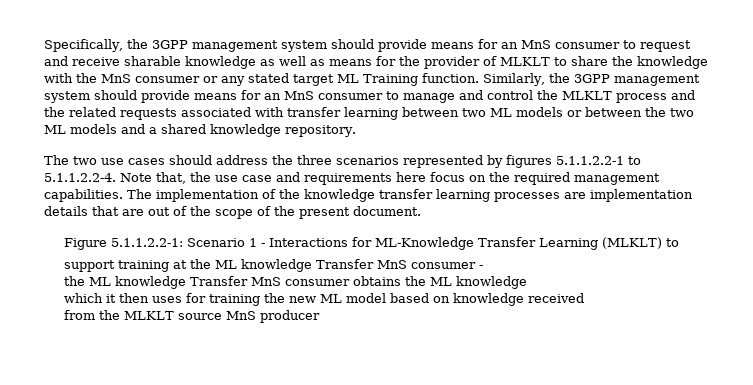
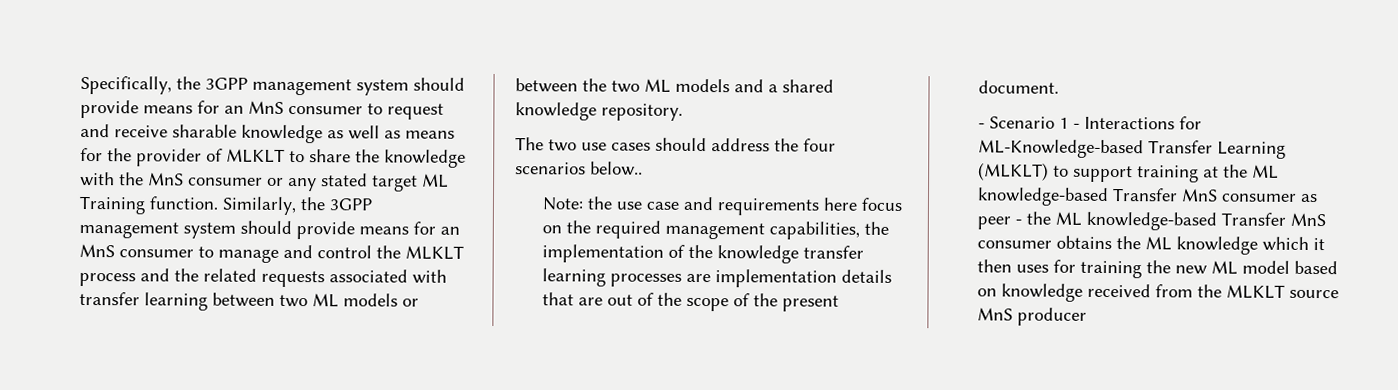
[297,155,641,168] [44,172,186,184] three scenarios represented by figures 5.1.1.2.2-1 to 5.1.1.2.2-4. Note that, -> [803,138,836,152] [515,161,643,176] [541,197,583,211] four scenarios below.. // Note:
[44,189,152,202] capabilities. The -> [768,221,889,240] capabilities, the
[63,238,183,250] Figure 5.1.1.2.2-1: -> [977,123,985,129] -
[374,237,474,250] ML-Knowledge -> [977,139,1144,159] ML-Knowledge-based
(679, 242) // -> (1069, 171) none
[240,259,483,272] [63,276,186,289] knowledge Transfer MnS consumer - // the ML knowledge -> [976,187,1318,206] [976,211,1217,231] knowledge-based Transfer MnS consumer as peer - the ML knowledge-based
(527, 282) // -> (1258, 245) none
(584, 298) // -> (1151, 290) none

